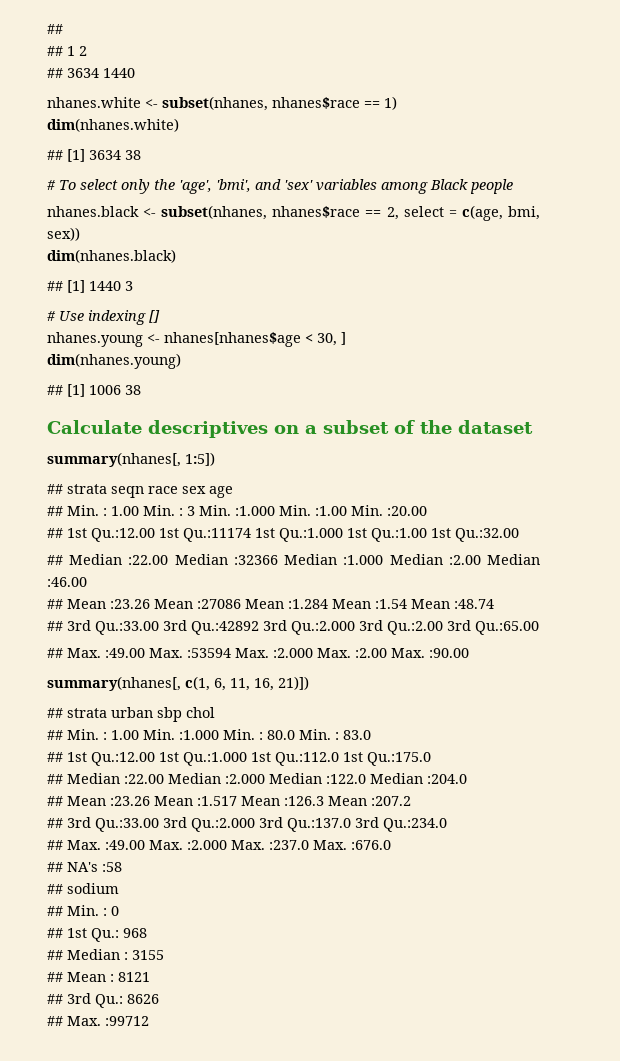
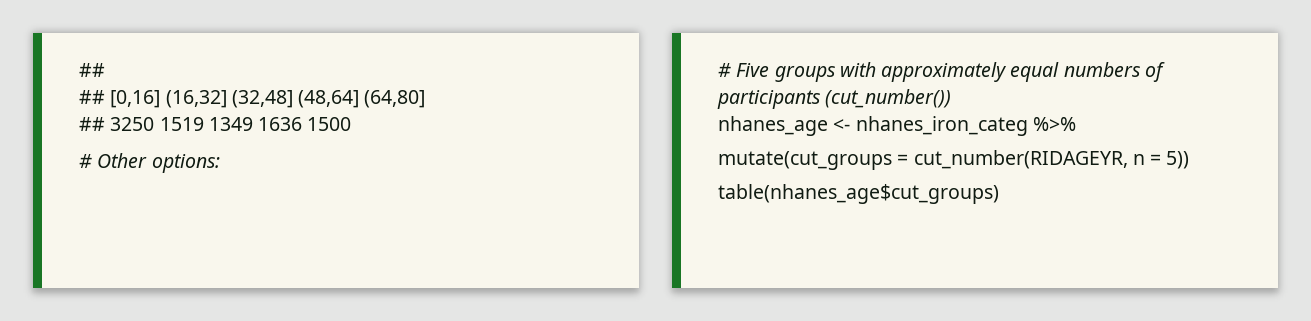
[67,46,87,56] [47,68,135,78] [47,96,397,111] [47,118,179,132] [47,149,141,162] [47,179,513,194] [47,205,540,221] [47,227,80,241] [47,249,176,263] [47,280,133,293] [47,310,160,325] [47,332,346,347] [47,353,181,369] [47,384,141,397] [47,420,533,438] [47,452,215,467] [47,484,233,498] [47,505,427,516] [47,528,519,542] [47,554,540,565] [47,577,87,587] [47,599,494,609] [47,620,539,635] [47,648,469,658] [47,676,309,691] [47,707,215,722] [47,729,371,740] [47,752,431,766] [47,773,467,784] [47,796,411,806] [47,817,447,832] [47,840,391,850] [47,862,122,872] [47,883,119,894] [47,905,119,916] [47,928,147,942] [47,949,164,960] [47,972,150,982] [47,993,159,1008] [47,1016,149,1026] 1 2 // ## 3634 1440 // nhanes.white <- subset(nhanes, nhanes$race == 1) // dim(nhanes.white) // ## [1] 3634 38 // # To select only the 'age', 'bmi', and 'sex' variables among Black people // nhanes.black <- subset(nhanes, nhanes$race == 2, select = c(age, bmi, sex)) // dim(nhanes.black) // ## [1] 1440 3 // # Use indexing [] // nhanes.young <- nhanes[nhanes$age < 30, ] // dim(nhanes.young) // ## [1] 1006 38 // Calculate descriptives on a subset of the dataset // summary(nhanes[, 1:5]) // ## strata seqn race sex age // ## Min. : 1.00 Min. : 3 Min. :1.000 Min. :1.00 Min. :20.00 // ## 1st Qu.:12.00 1st Qu.:11174 1st Qu.:1.000 1st Qu.:1.00 1st Qu.:32.00 // ## Median :22.00 Median :32366 Median :1.000 Median :2.00 Median :46.00 // ## Mean :23.26 Mean :27086 Mean :1.284 Mean :1.54 Mean :48.74 // ## 3rd Qu.:33.00 3rd Qu.:42892 3rd Qu.:2.000 3rd Qu.:2.00 3rd Qu.:65.00 // ## Max. :49.00 Max. :53594 Max. :2.000 Max. :2.00 Max. :90.00 // summary(nhanes[, c(1, 6, 11, 16, 21)]) // ## strata urban sbp chol // ## Min. : 1.00 Min. :1.000 Min. : 80.0 Min. : 83.0 // ## 1st Qu.:12.00 1st Qu.:1.000 1st Qu.:112.0 1st Qu.:175.0 // ## Median :22.00 Median :2.000 Median :122.0 Median :204.0 // ## Mean :23.26 Mean :1.517 Mean :126.3 Mean :207.2 // ## 3rd Qu.:33.00 3rd Qu.:2.000 3rd Qu.:137.0 3rd Qu.:234.0 // ## Max. :49.00 Max. :2.000 Max. :237.0 Max. :676.0 // ## NA's :58 // ## sodium // ## Min. : 0 // ## 1st Qu.: 968 // ## Median : 3155 // ## Mean : 8121 // ## 3rd Qu.: 8626 // ## Max. :99712 -> [110,90,426,108] [79,117,352,131] [79,153,220,173] [718,62,1165,82] [717,89,952,109] [718,116,1076,136] [718,150,1190,170] [718,184,999,204] [0,16] (16,32] (32,48] (48,64] (64,80] // ## 3250 1519 1349 1636 1500 // # Other options: // # Five groups with approximately equal numbers of participants (cut_number()) // nhanes_age <- nhanes_iron_categ %>% // mutate(cut_groups = cut_number(RIDAGEYR, n = 5)) // table(nhanes_age$cut_groups)

